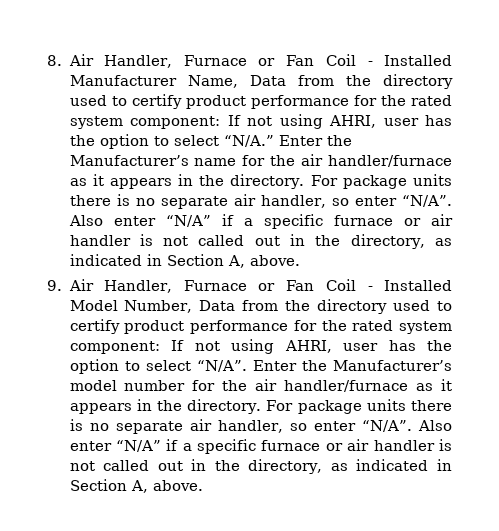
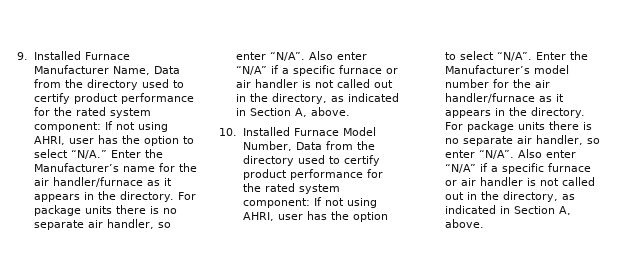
[47,54,452,68] 8. Air Handler, Furnace or Fan Coil - Installed -> [17,51,130,60] 9. Installed Furnace
[47,279,452,293] 9. Air Handler, Furnace or Fan Coil - Installed -> [219,127,339,136] 10. Installed Furnace

